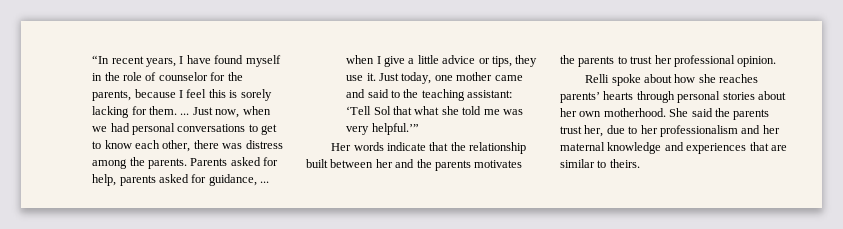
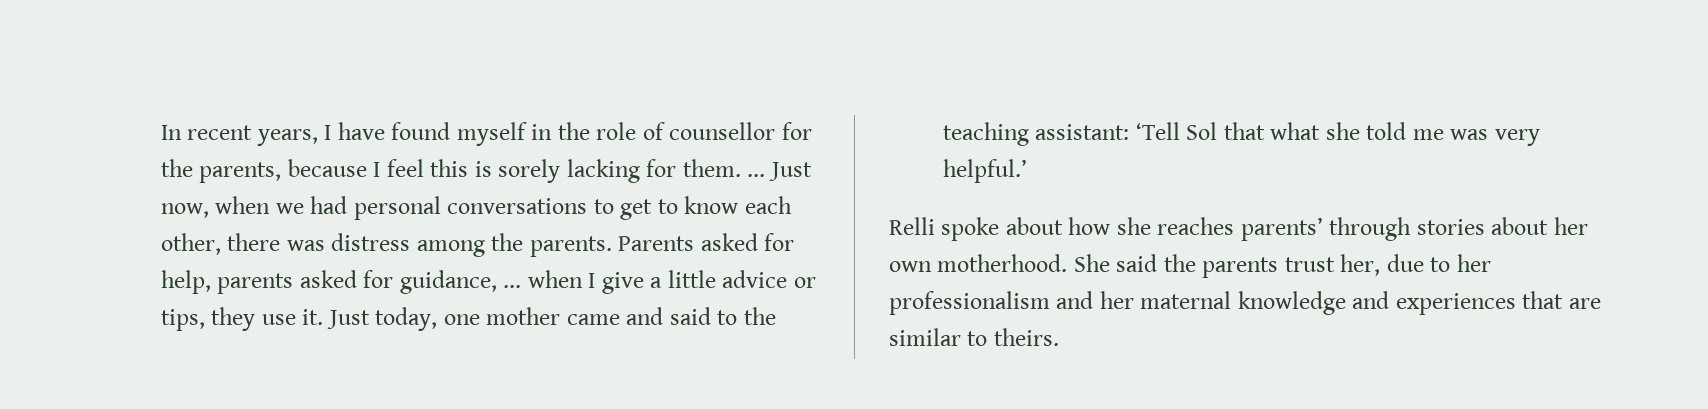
[92,55,110,64] “In -> [160,125,182,140] In
[158,72,208,81] counselor -> [669,122,776,140] counsellor
[371,123,419,135] [331,142,527,154] [306,159,523,171] [560,55,777,67] helpful.’” // Her words indicate that the relationship built between her and the parents motivates the parents to trust her professional opinion. -> [942,159,1027,183] helpful.’
[603,91,721,103] hearts through personal -> [1329,217,1412,241] through

